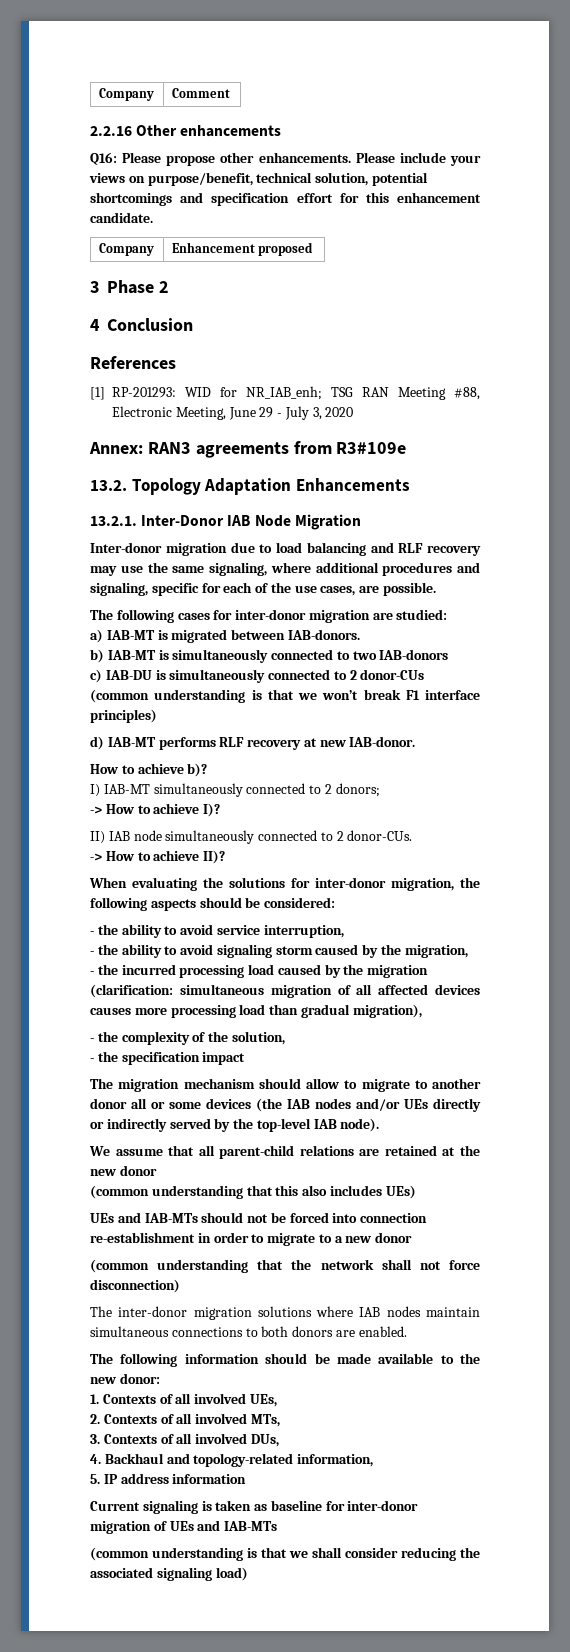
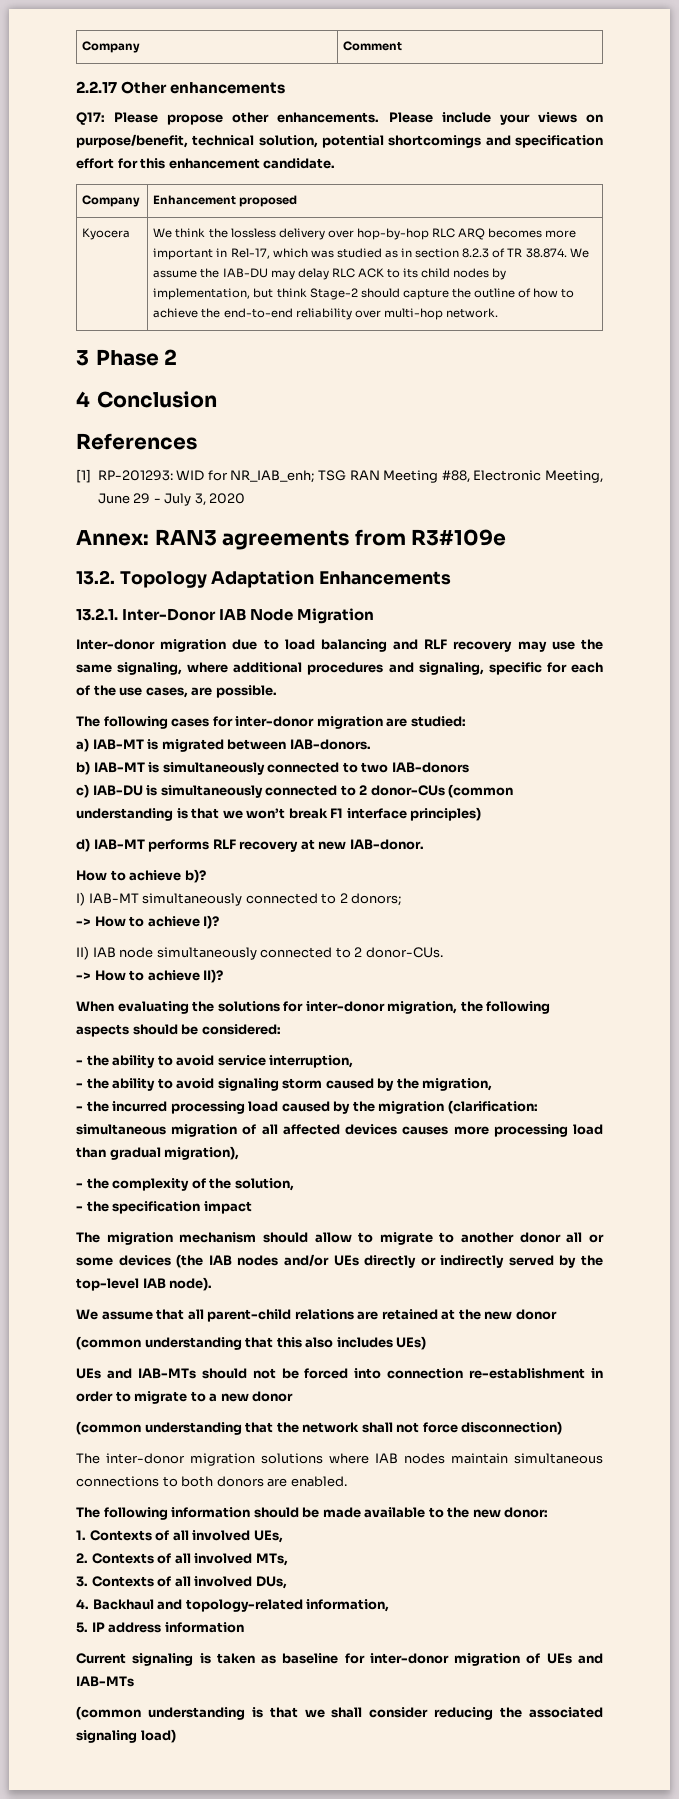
[90,126,132,136] 2.2.16 -> [76,81,117,93] 2.2.17
[90,152,117,165] Q16: -> [76,112,105,125] Q17:
(314, 249) none -> [82,228,131,240] [153,228,577,240] [153,248,589,260] [153,268,507,280] [153,288,575,300] [153,308,498,320] // Kyocera | We think the lossless delivery over hop-by-hop RLC ARQ becomes more important in Rel-17, which was studied as in section 8.2.3 of TR 38.874. We assume the IAB-DU may delay RLC ACK to its child nodes by implementation, but think Stage-2 should capture the outline of how to achieve the end-to-end reliability over multi-hop network.

